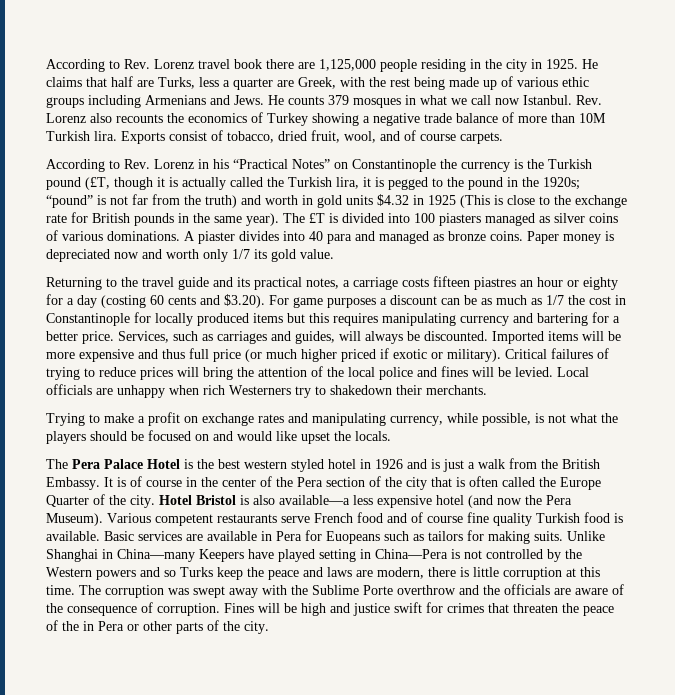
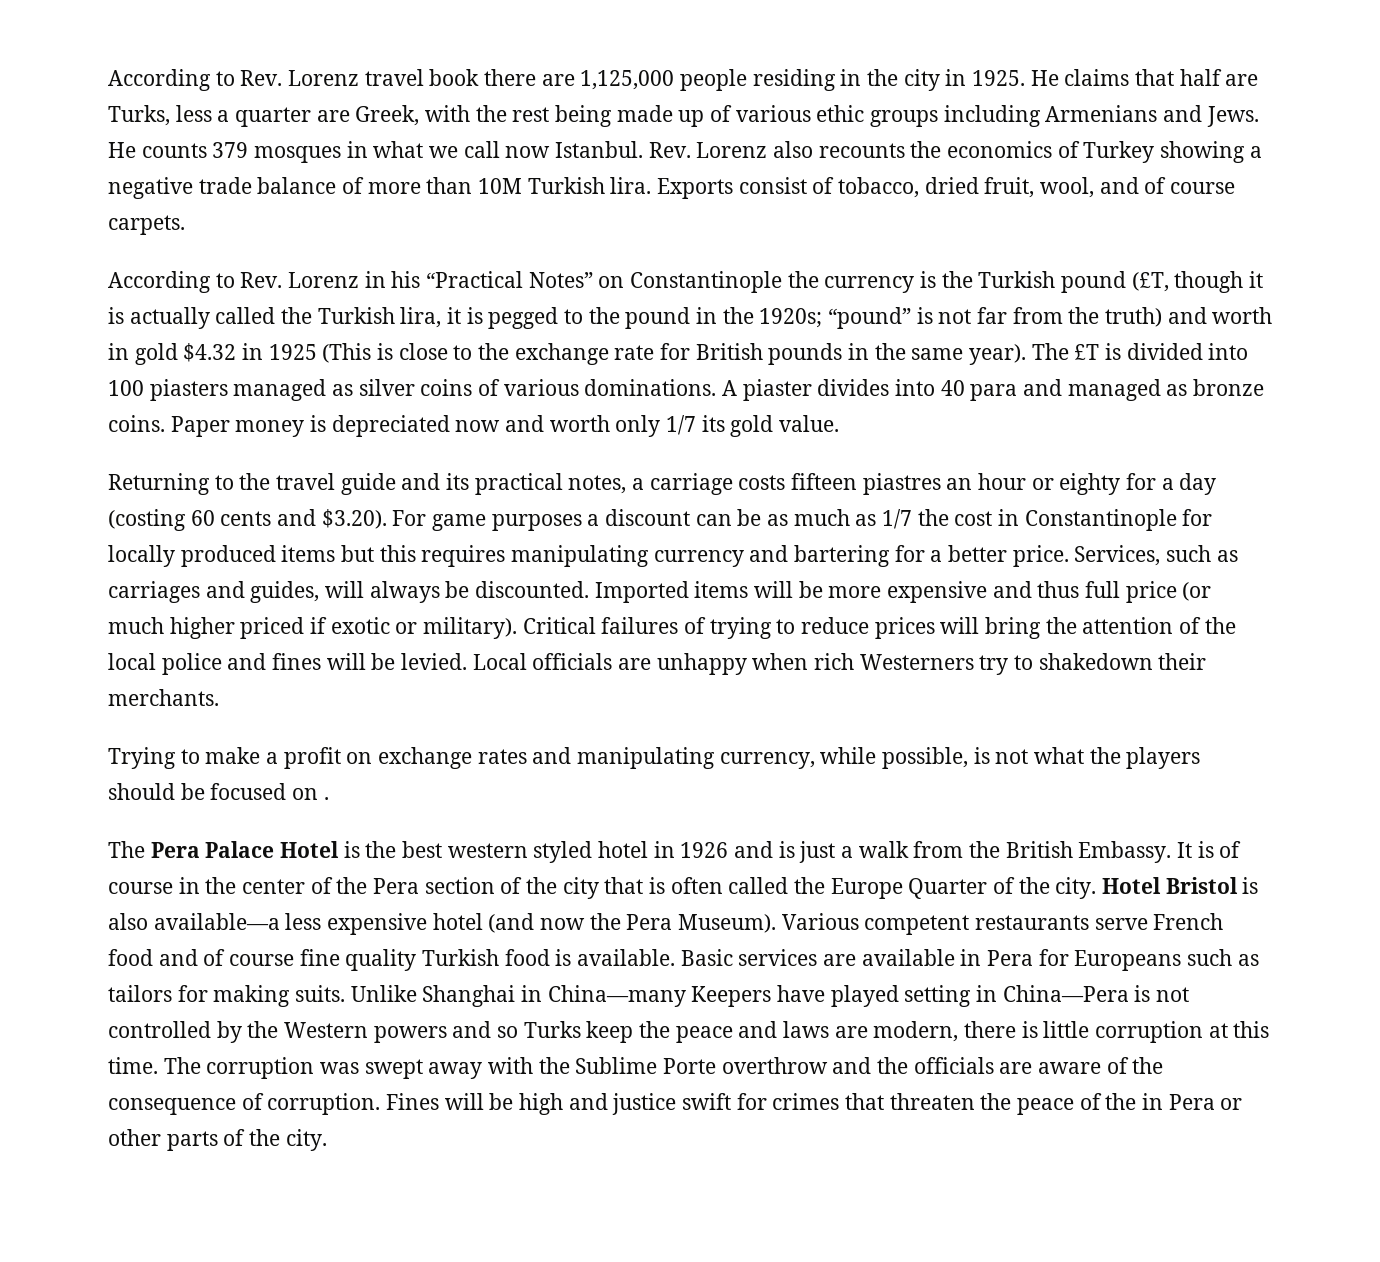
[346,195,373,205] units -> (178, 354) none
[213,431,391,444] and would like upset the locals. -> [323,797,329,800] .
[326,531,380,544] Euopeans -> [1074,950,1182,971] Europeans

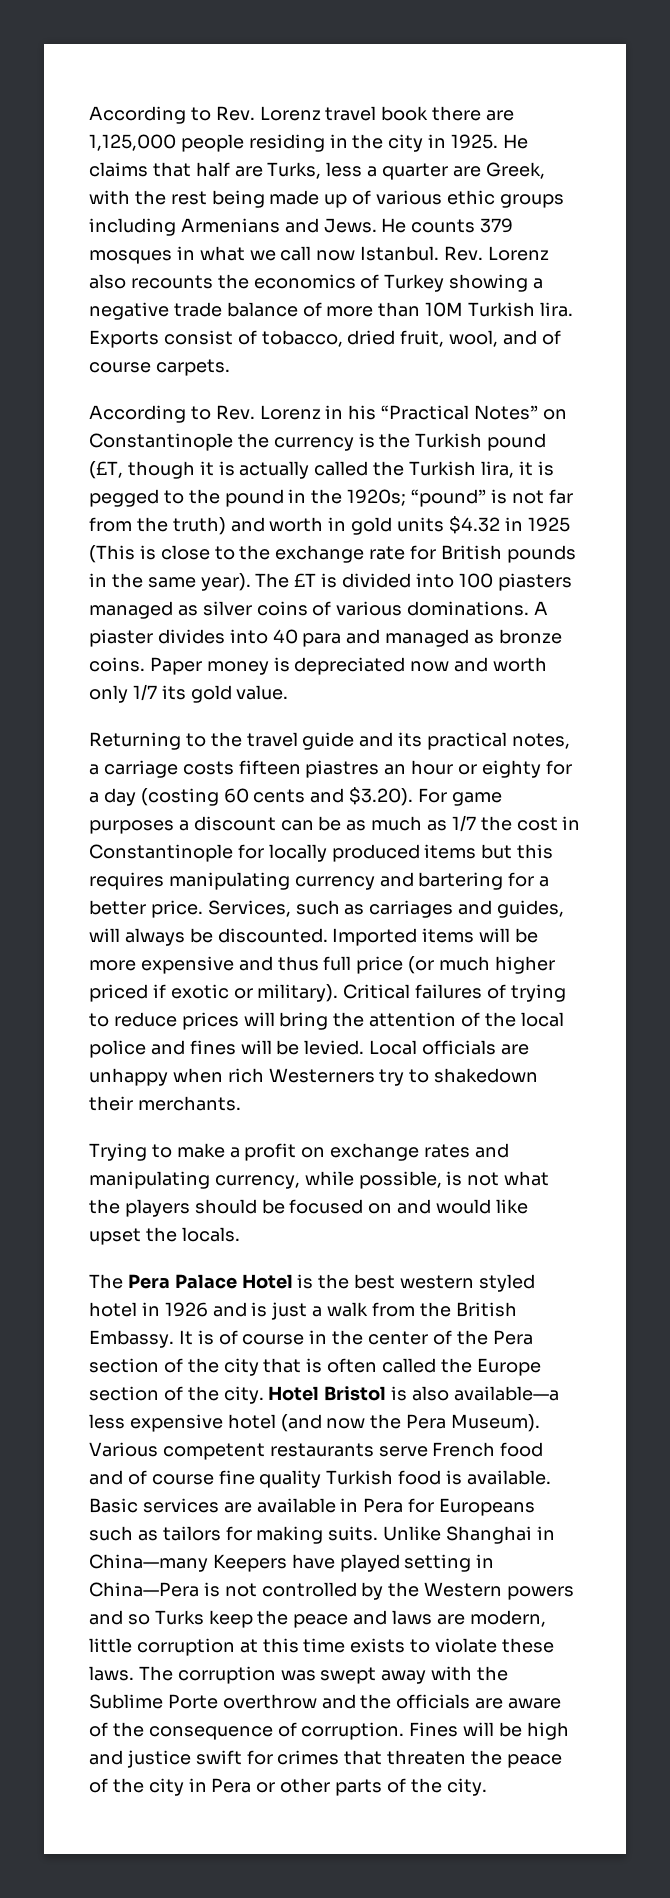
(178, 354) none -> [397,517,445,532] units
[323,797,329,800] . -> [397,1199,528,1214] [89,1227,240,1245] and would like upset the locals.
[908,878,988,899] Quarter -> [89,1386,159,1401] section
[964,1021,1038,1038] there is -> (546, 1618) none
[108,1057,158,1074] time. -> [303,1638,554,1653] [89,1666,134,1681] time exists to violate these laws.
(1137, 1101) none -> [148,1778,184,1796] city

